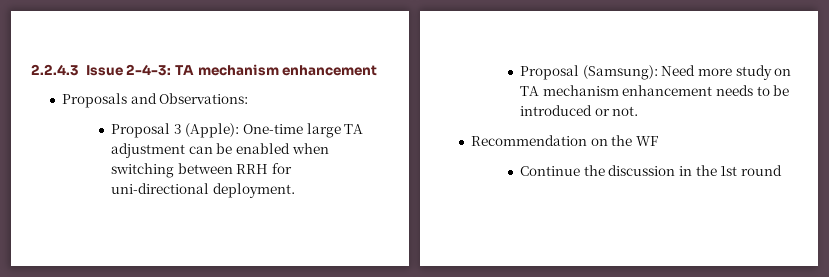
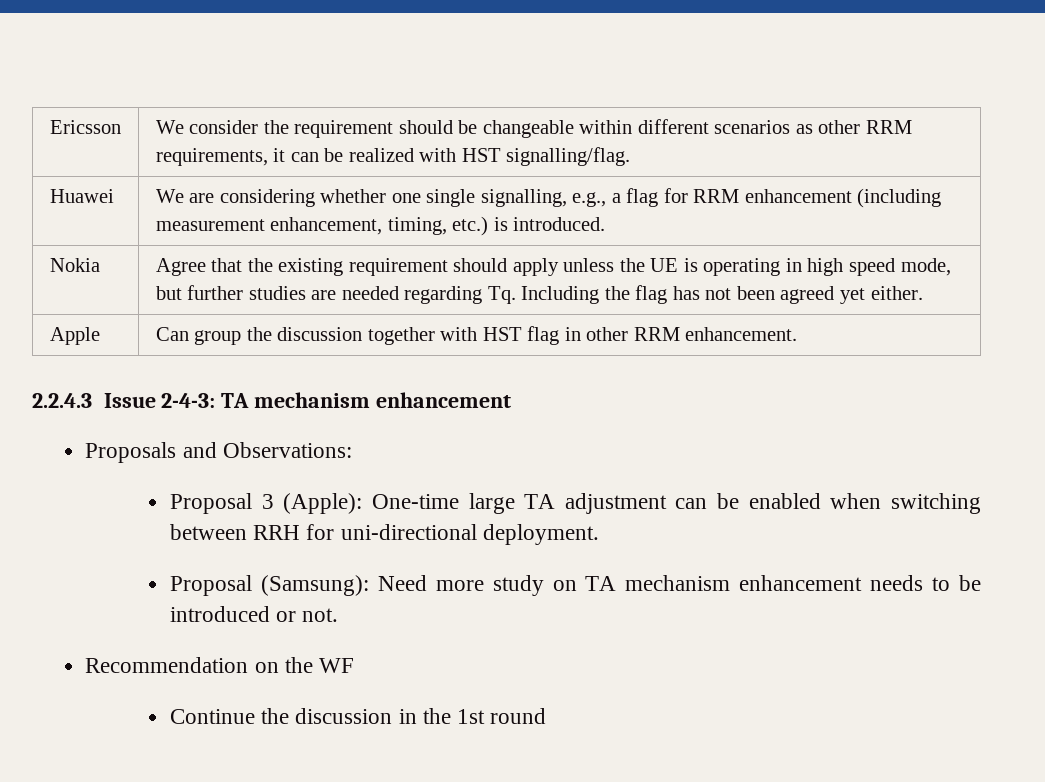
(31, 70) none -> [49,120,121,134] [155,119,912,138] [155,147,631,166] [49,189,114,203] [155,188,942,208] [155,216,606,236] [49,258,100,272] [155,258,951,276] [155,285,923,304] [49,327,100,345] [155,326,798,345] Ericsson | We consider the requirement should be changeable within different scenarios as other RRM requirements, it can be realized with HST signalling/flag. // Huawei | We are considering whether one single signalling, e.g., a flag for RRM enhancement (including measurement enhancement, timing, etc.) is introduced. // Nokia | Agree that the existing requirement should apply unless the UE is operating in high speed mode, but further studies are needed regarding Tq. Including the flag has not been agreed yet either. // Apple | Can group the discussion together with HST flag in other RRM enhancement. //

